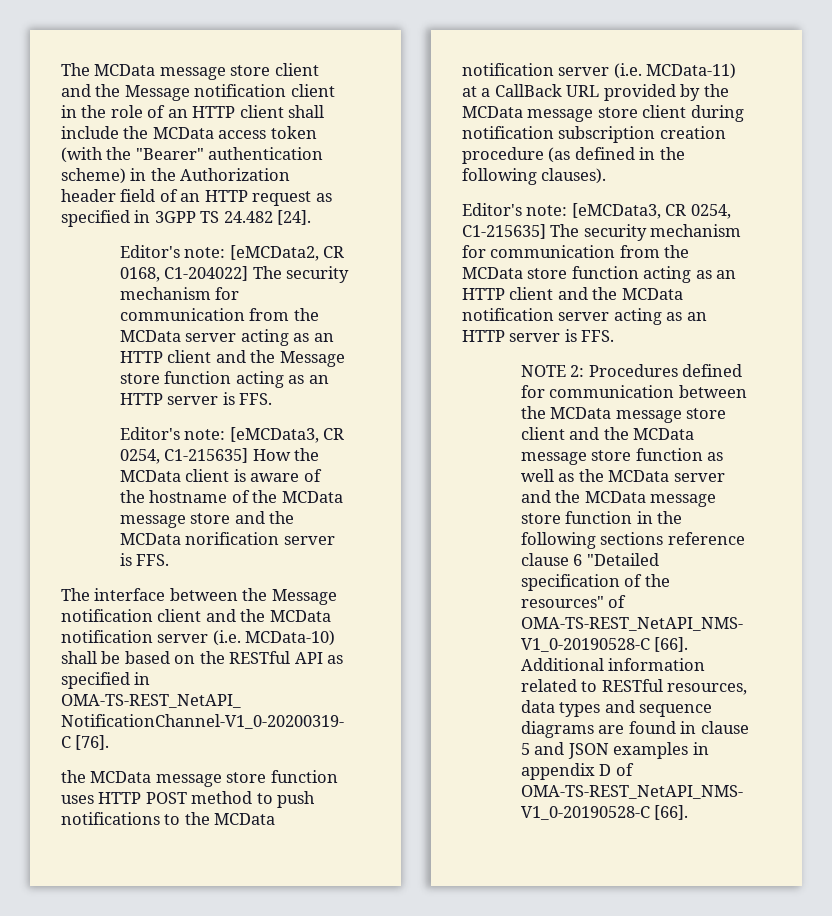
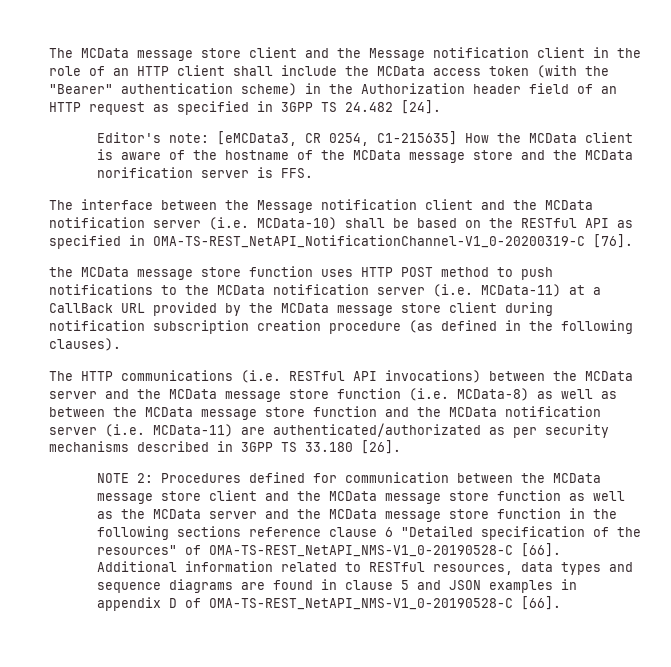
[119,245,345,261] [119,266,350,283] [119,287,240,300] [119,308,319,321] [119,329,334,346] [119,350,345,367] [119,371,329,388] [119,392,273,405] // Editor's note: [eMCData2, CR 0168, C1-204022] The security mechanism for communication from the MCData server acting as an HTTP client and the Message store function acting as an HTTP server is FFS. -> (441, 107) none
[462,203,731,219] [462,224,742,241] [462,245,690,258] [462,266,737,283] [462,287,683,300] [462,308,707,325] [462,329,615,342] Editor's note: [eMCData3, CR 0254, C1-215635] The security mechanism for communication from the MCData store function acting as an HTTP client and the MCData notification server acting as an HTTP server is FFS. -> [49,370,633,383] [49,388,617,402] [49,406,601,420] [49,423,609,438] [49,440,401,454] The HTTP communications (i.e. RESTful API invocations) between the MCData server and the MCData message store function (i.e. MCData-8) as well as between the MCData message store function and the MCData notification server (i.e. MCData-11) are authenticated/authorizated as per security mechanisms described in 3GPP TS 33.180 [26].

